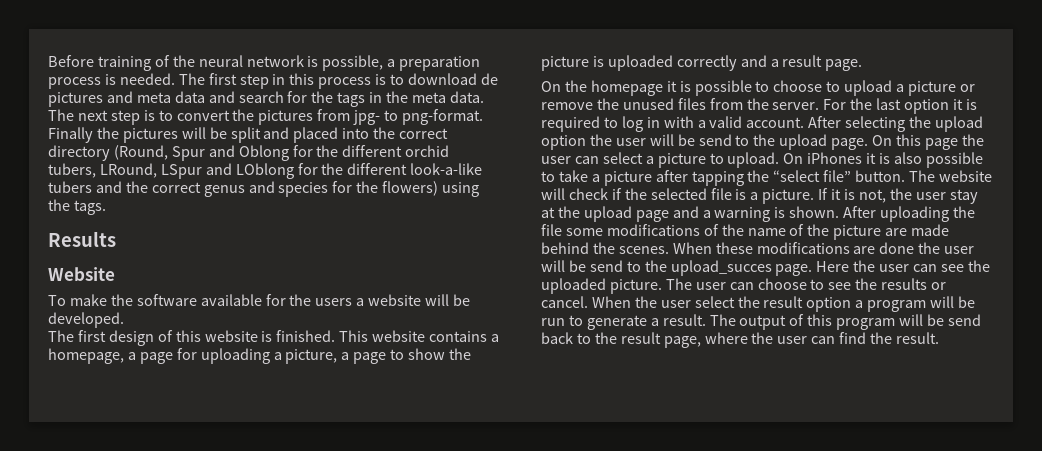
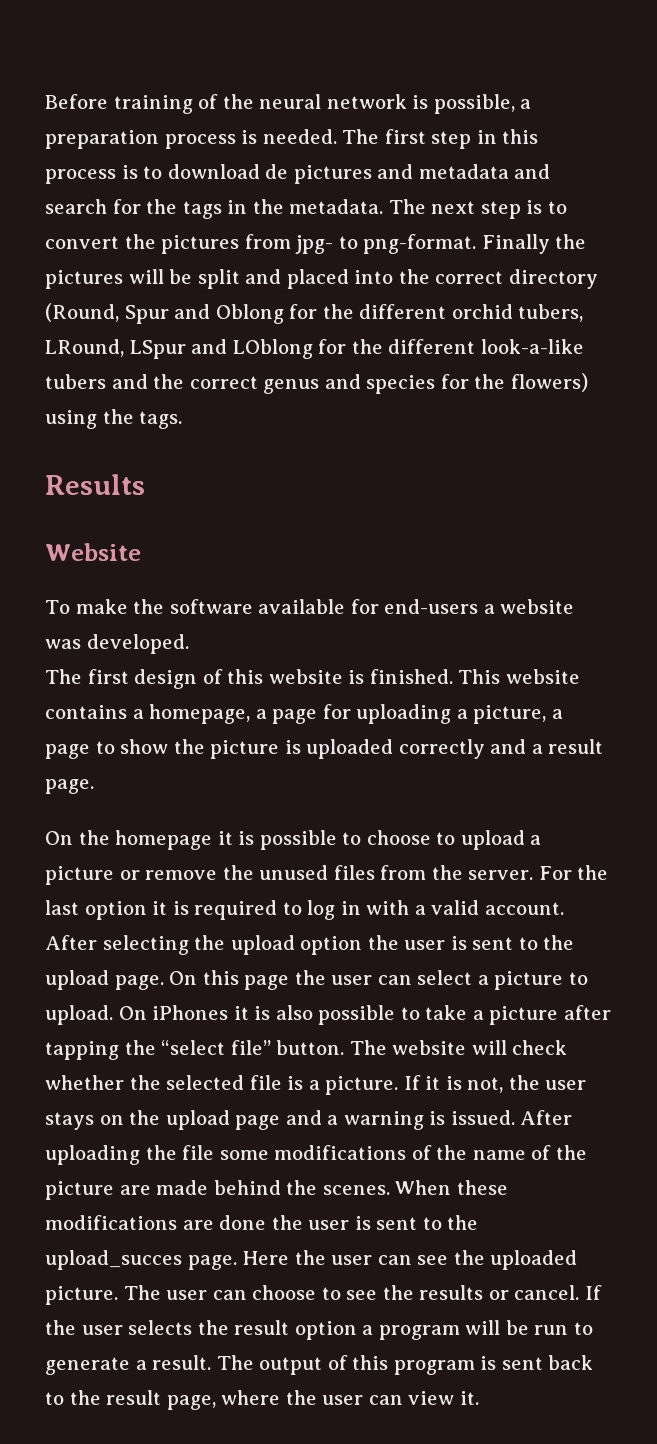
[136,91,205,103] meta data -> [418,164,509,179] metadata
[412,91,484,103] meta data. -> [289,199,384,214] metadata.
[289,294,471,306] the users a website will be -> [384,599,575,614] [45,639,81,649] end-users a website was
[649,134,732,146] will be send -> [450,936,514,950] is sent
[611,188,622,200] if -> [45,1075,124,1090] whether
[949,189,978,204] [541,207,555,218] stay at -> [45,1112,124,1130] stays on
[789,206,840,218] shown. -> [450,1110,515,1125] issued.
[541,260,623,272] will be send -> [354,1216,418,1230] is sent
[591,296,735,308] When the user select -> [584,1285,602,1300] [45,1320,193,1335] If the user selects
[899,314,981,326] will be send -> [480,1356,543,1370] is sent
[839,332,940,344] find the result. -> [408,1391,479,1405] view it.

